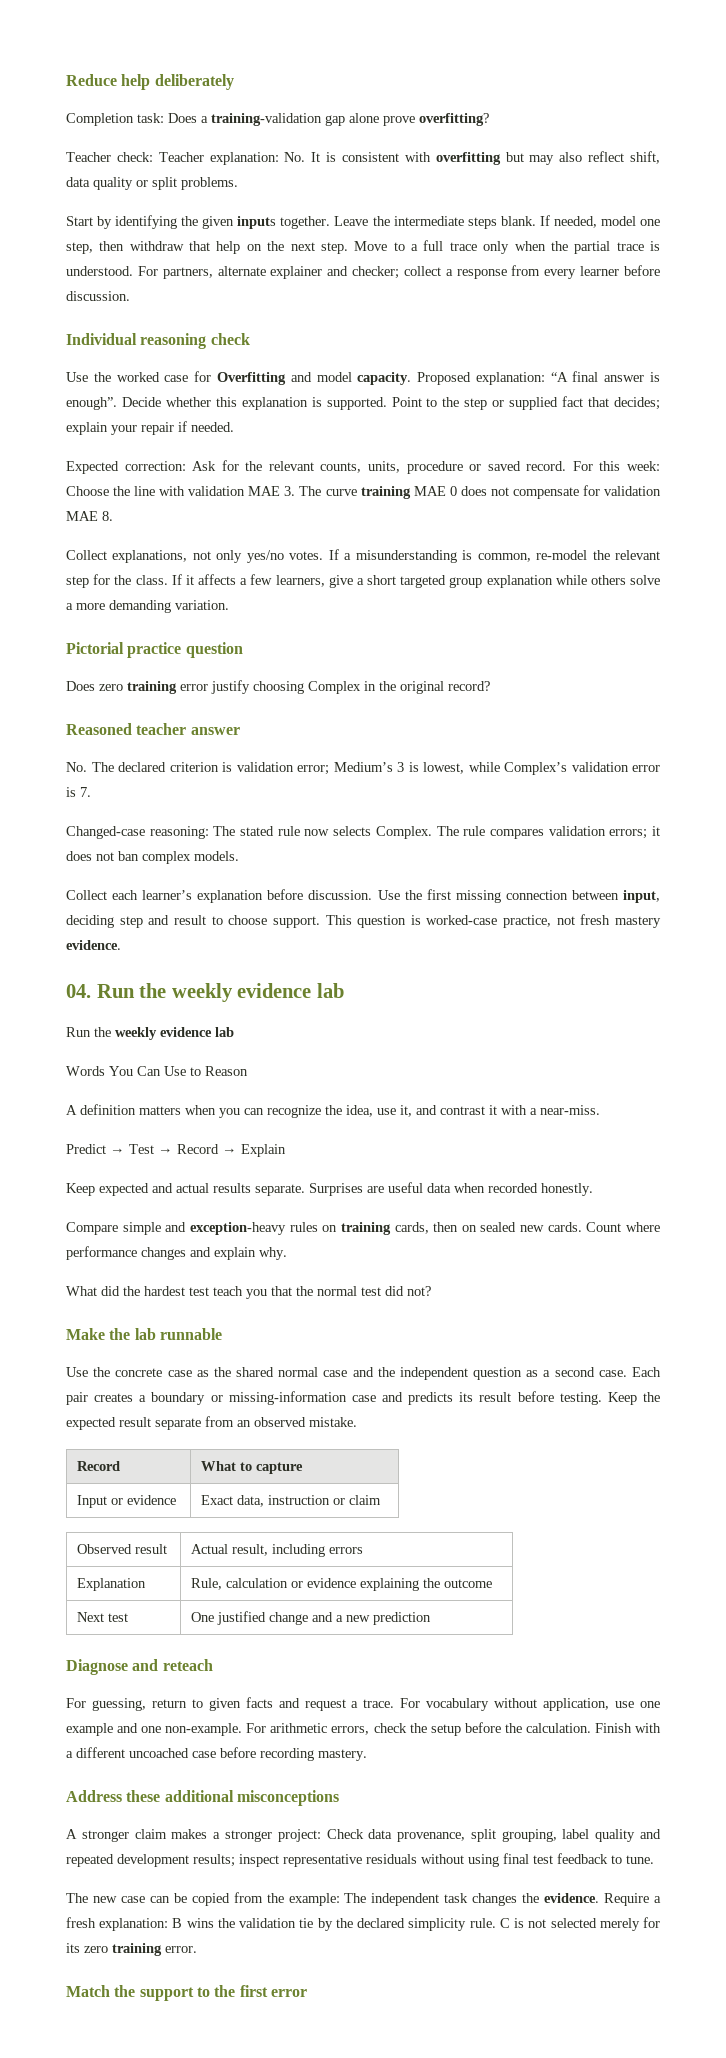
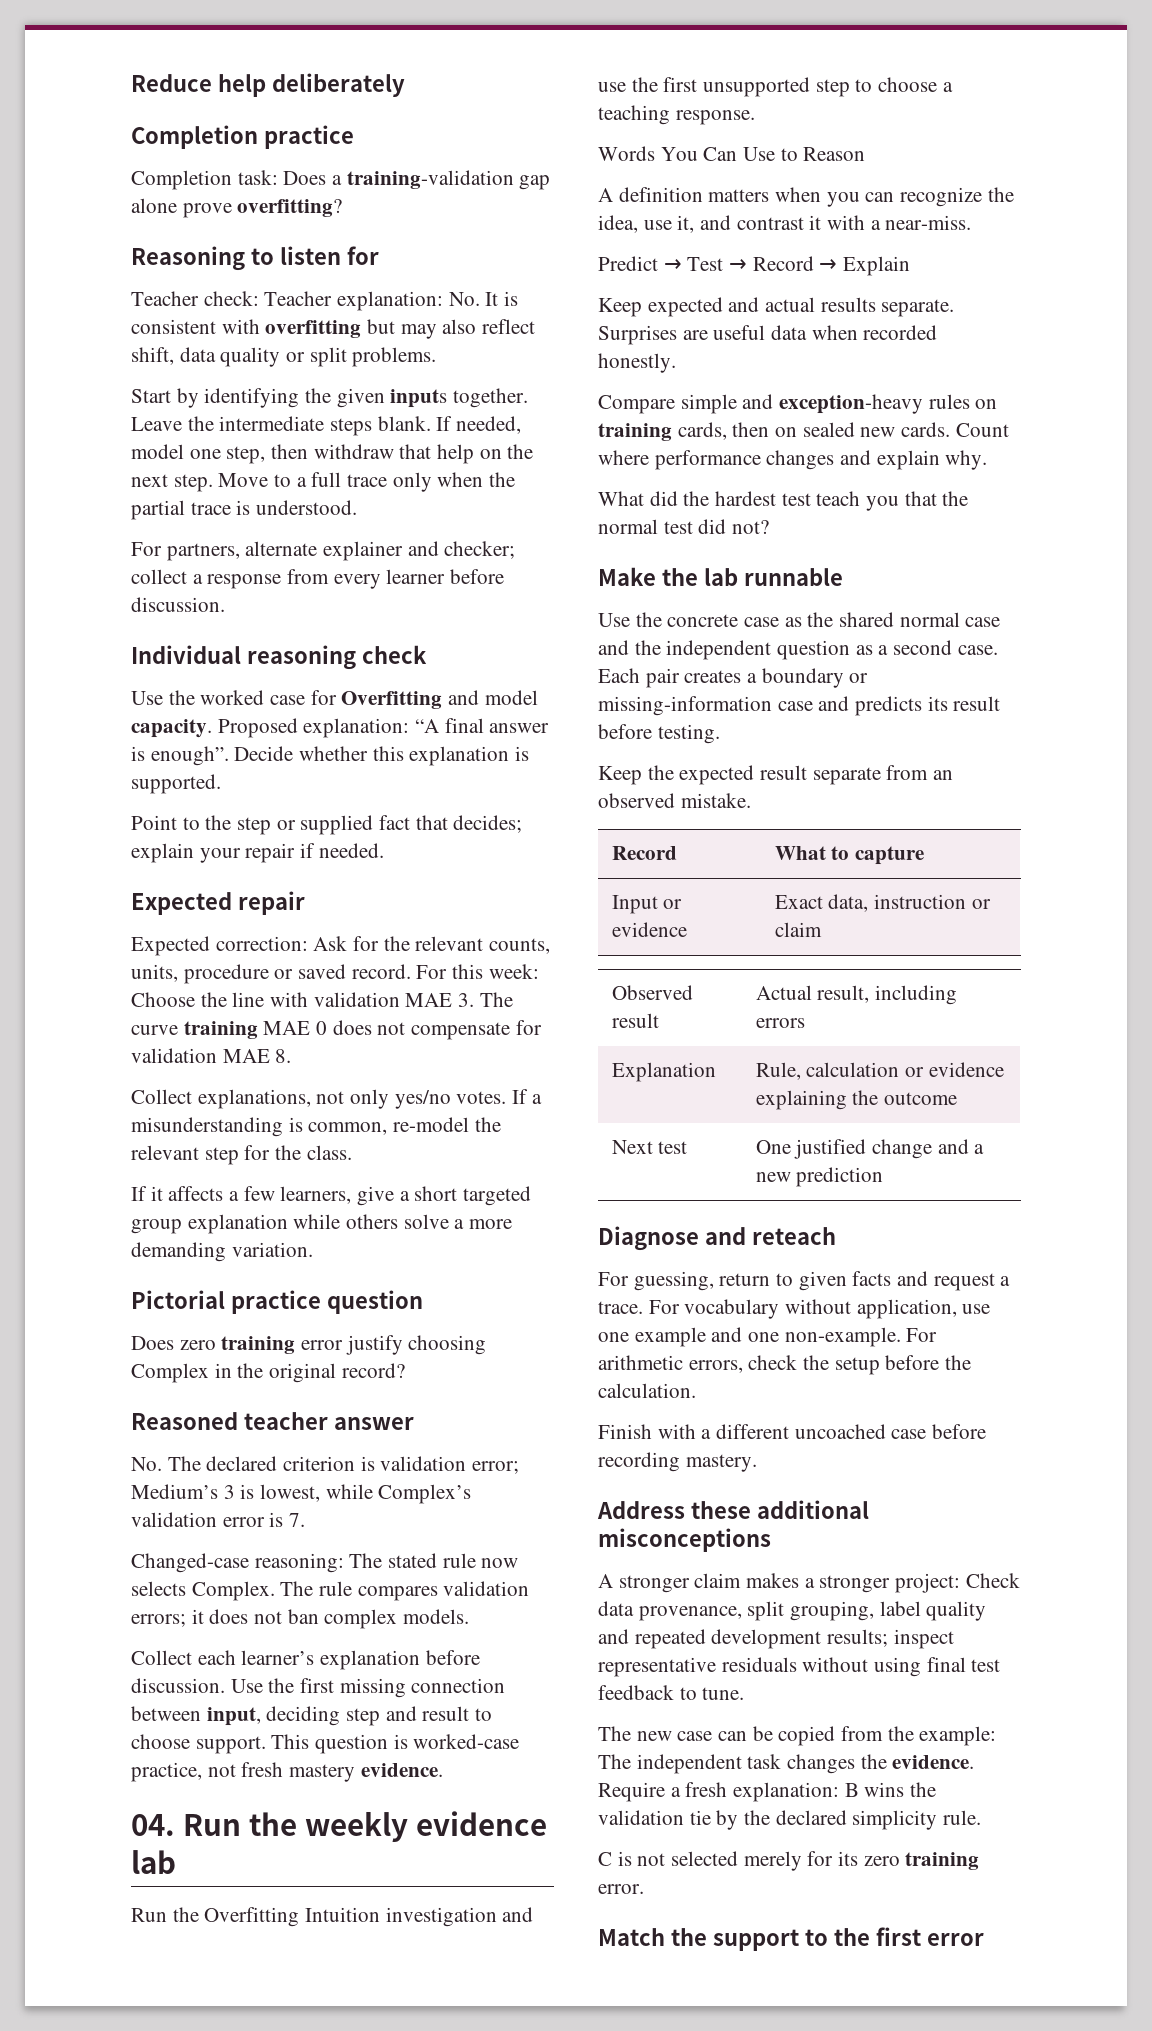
(234, 82) none -> [131,125,354,149] // Completion practice
(489, 119) none -> [131,246,379,271] // Reasoning to listen for
(133, 271) none -> (358, 507) //
(387, 403) none -> (221, 784) //
(234, 427) none -> [131,891,305,915] // Expected repair
(168, 580) none -> (352, 1152) //
[115,1027,234,1040] weekly evidence lab -> [204,1907,534,1927] [598,77,953,97] [598,105,755,125] Overfitting Intuition investigation and use the first unsupported step to choose a teaching response.
(602, 1398) none -> (720, 734) //
(591, 1728) none -> (696, 1390) //
(496, 1923) none -> (982, 1817) //

